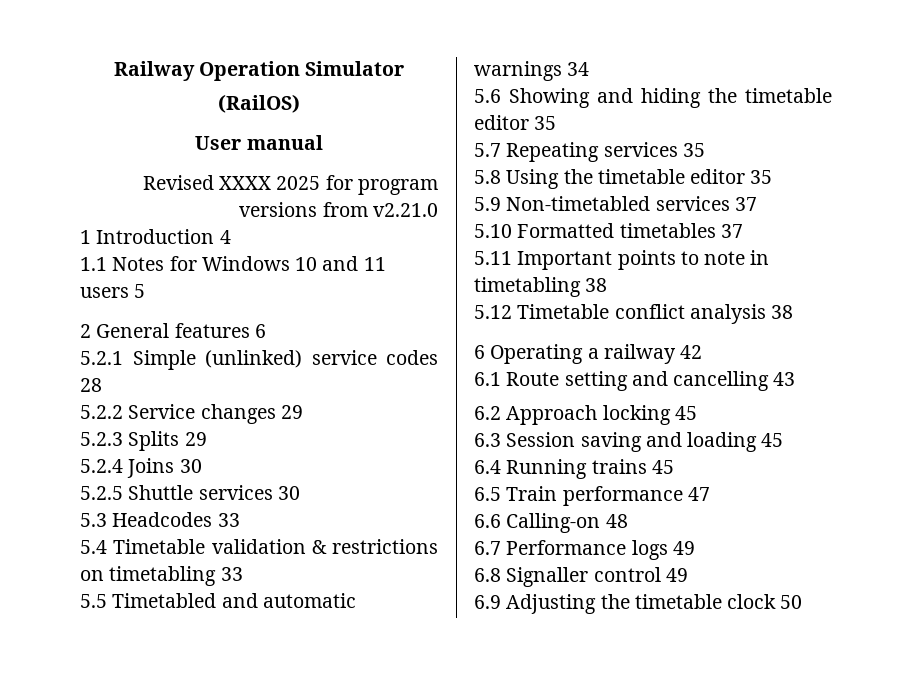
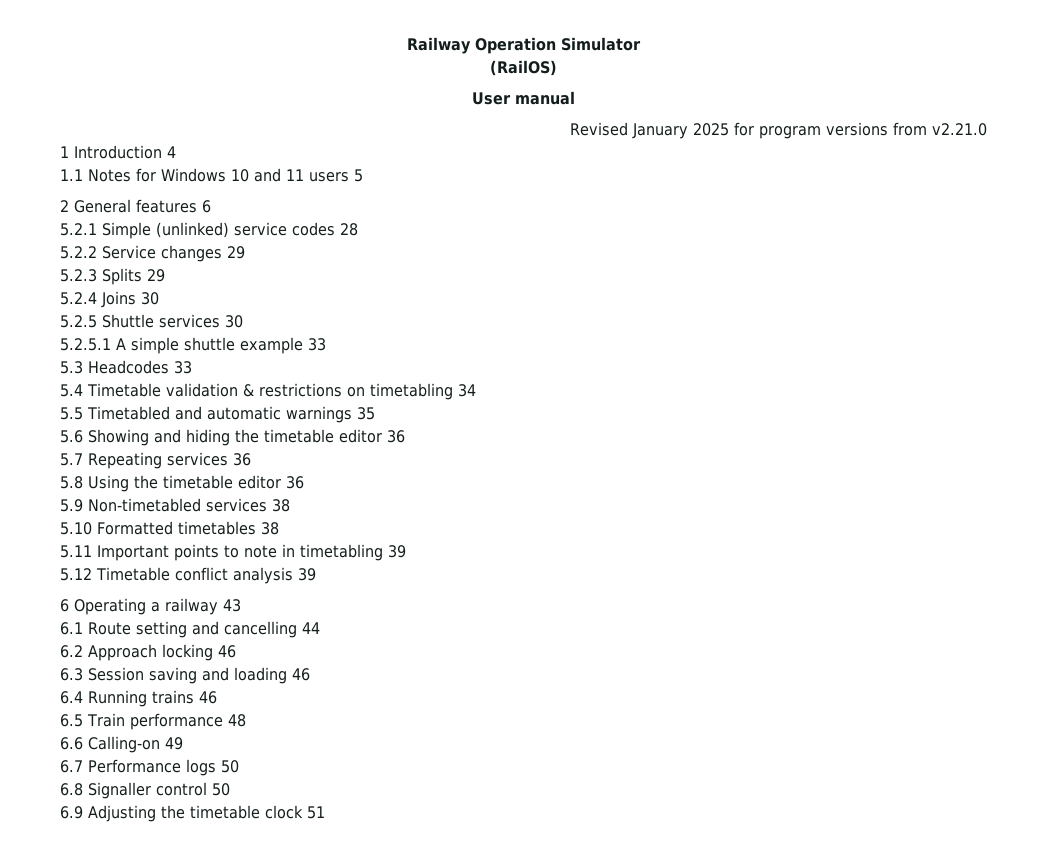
[219,176,272,190] XXXX -> [632,123,688,139] January
(300, 493) none -> [60,337,326,354] // 5.2.5.1 A simple shuttle example 33
[220,567,243,581] 33 -> [458,384,476,397] 34
[567,62,590,76] 34 -> [357,407,375,420] 35
[534,116,557,130] 35 -> [387,430,405,443] 36
[682,143,705,157] 35 -> [233,453,251,466] 36
[750,170,773,184] 35 -> [286,476,304,489] 36
[734,197,757,211] 37 -> [272,499,290,512] 38
[720,224,743,238] 37 -> [261,522,279,535] 38
[585,278,608,292] 38 -> [388,545,406,558] 39
[771,305,794,319] 38 -> [298,568,316,581] 39
[680,345,703,359] 42 -> [223,599,241,612] 43
[773,372,796,386] 43 -> [302,622,320,634] 44
[674,406,697,420] 45 -> [218,645,236,658] 46
[761,433,784,447] 45 -> [292,668,310,681] 46
[651,460,674,474] 45 -> [199,691,217,704] 46
[687,487,710,501] 47 -> [227,714,246,727] 48
[605,514,628,528] 48 -> [165,737,183,750] 49
[672,541,695,555] 49 -> [221,760,239,773] 50
[665,568,688,582] 49 -> [212,783,230,796] 50
[780,595,803,609] 50 -> [307,806,325,819] 51

